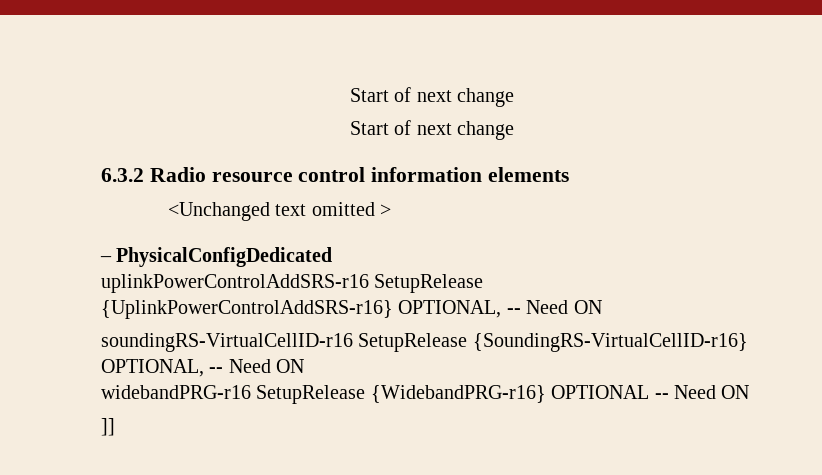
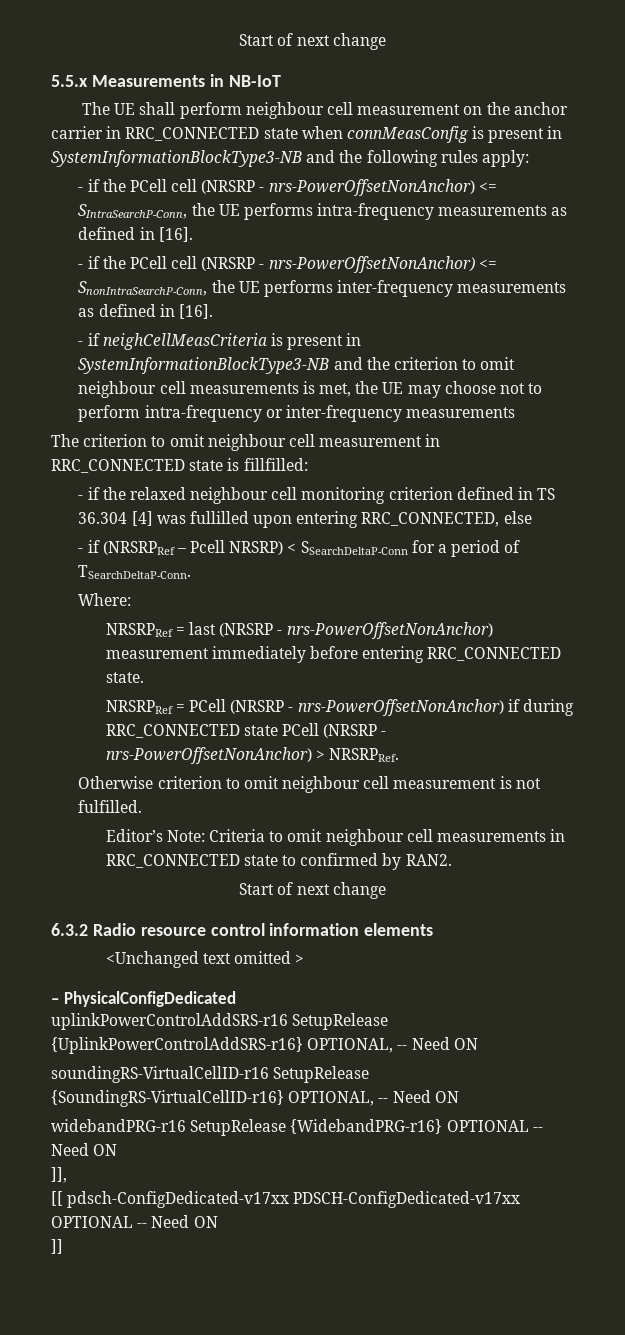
[349,87,515,107] Start of next change -> [239,33,386,50] [51,74,281,87] [82,102,568,119] [51,126,563,143] [51,150,529,167] [78,179,497,196] [78,203,568,220] [78,227,193,242] [78,256,497,273] [78,280,567,297] [78,304,213,319] [78,333,362,350] [78,357,516,374] [78,381,543,398] [78,405,516,422] [51,434,441,451] [51,458,308,473] [78,487,556,504] [78,511,532,528] [78,540,521,557] [78,565,192,579] [78,593,132,606] [105,622,493,639] [105,646,562,663] [105,672,144,683] [105,699,574,716] [105,723,387,738] [105,747,400,764] [78,776,541,793] [78,800,143,813] [105,829,566,846] [105,853,452,870] Start of next change // 5.5.x Measurements in NB-IoT // The UE shall perform neighbour cell measurement on the anchor carrier in RRC_CONNECTED state when connMeasConfig is present in SystemInformationBlockType3-NB and the following rules apply: // - if the PCell cell (NRSRP - nrs-PowerOffsetNonAnchor) <= SIntraSearchP-Conn, the UE performs intra-frequency measurements as defined in [16]. // - if the PCell cell (NRSRP - nrs-PowerOffsetNonAnchor) <= SnonIntraSearchP-Conn, the UE performs inter-frequency measurements as defined in [16]. // - if neighCellMeasCriteria is present in SystemInformationBlockType3-NB and the criterion to omit neighbour cell measurements is met, the UE may choose not to perform intra-frequency or inter-frequency measurements // The criterion to omit neighbour cell measurement in RRC_CONNECTED state is fillfilled: // - if the relaxed neighbour cell monitoring criterion defined in TS 36.304 [4] was fullilled upon entering RRC_CONNECTED, else // - if (NRSRPRef – Pcell NRSRP) < SSearchDeltaP-Conn for a period of TSearchDeltaP-Conn. // Where: // NRSRPRef = last (NRSRP - nrs-PowerOffsetNonAnchor) measurement immediately before entering RRC_CONNECTED state. // NRSRPRef = PCell (NRSRP - nrs-PowerOffsetNonAnchor) if during RRC_CONNECTED state PCell (NRSRP - nrs-PowerOffsetNonAnchor) > NRSRPRef. // Otherwise criterion to omit neighbour cell measurement is not fulfilled. // Editor’s Note: Criteria to omit neighbour cell measurements in RRC_CONNECTED state to confirmed by RAN2.
(750, 392) none -> [51,1167,67,1183] [51,1191,521,1208] [51,1215,218,1228] // ]], // [[ pdsch-ConfigDedicated-v17xx PDSCH-ConfigDedicated-v17xx OPTIONAL -- Need ON

